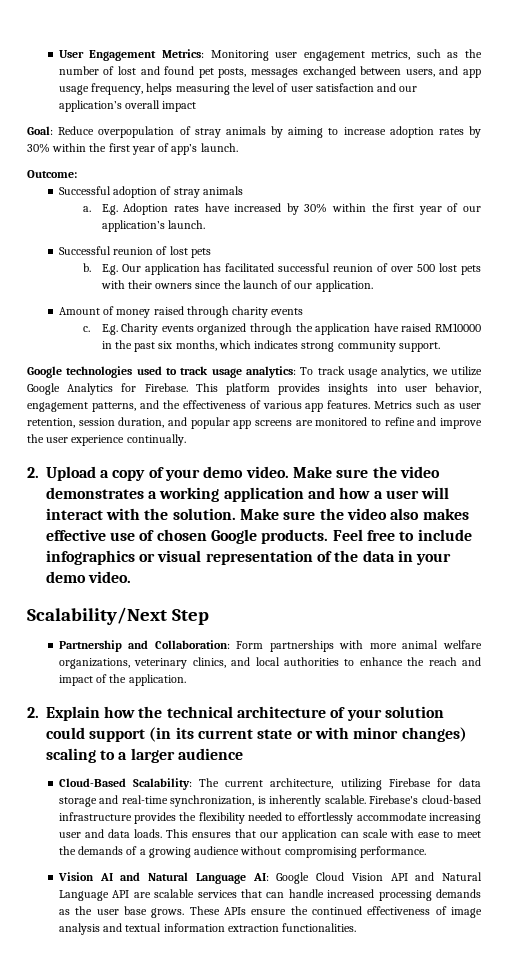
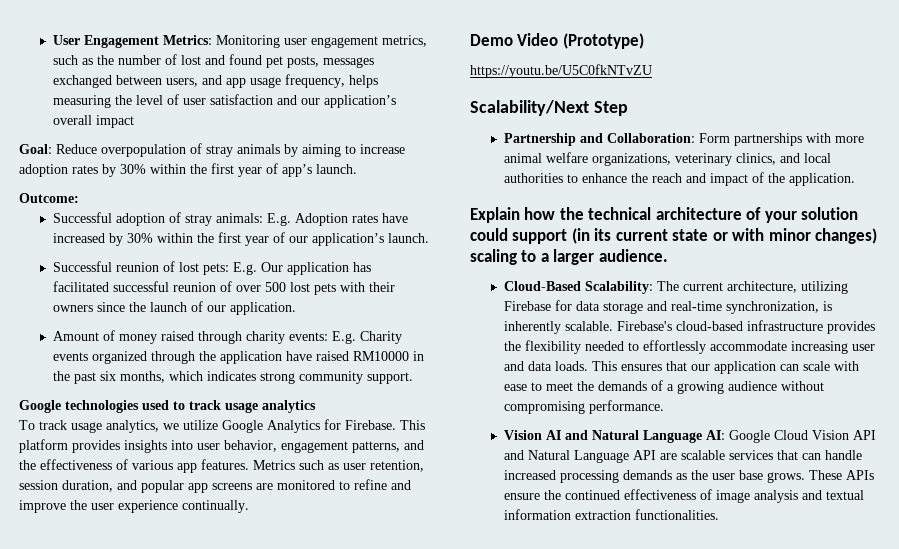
[202,186,243,195] [82,206,91,212] animals // a. -> [215,213,263,223] animals:
[190,248,211,258] [82,263,91,272] pets // b. -> [202,263,229,275] pets:
[271,308,304,315] [82,326,90,332] events // c. -> [288,332,328,341] events:
[246,366,297,378] analytics: -> [262,400,316,413] analytics //
[27,466,440,481] [45,487,450,502] [45,508,469,520] [45,529,472,544] [45,550,452,565] [45,571,131,583] 2. Upload a copy of your demo video. Make sure the video demonstrates a working application and how a user will interact with the solution. Make sure the video also makes effective use of chosen Google products. Feel free to include infographics or visual representation of the data in your demo video. -> [470,33,644,49] [470,64,652,78] Demo Video (Prototype) // https://youtu.be/U5C0fkNTvZU
[27,707,39,718] 2. -> (855, 179) none
[177,748,243,760] audience -> [598,249,668,262] audience.

